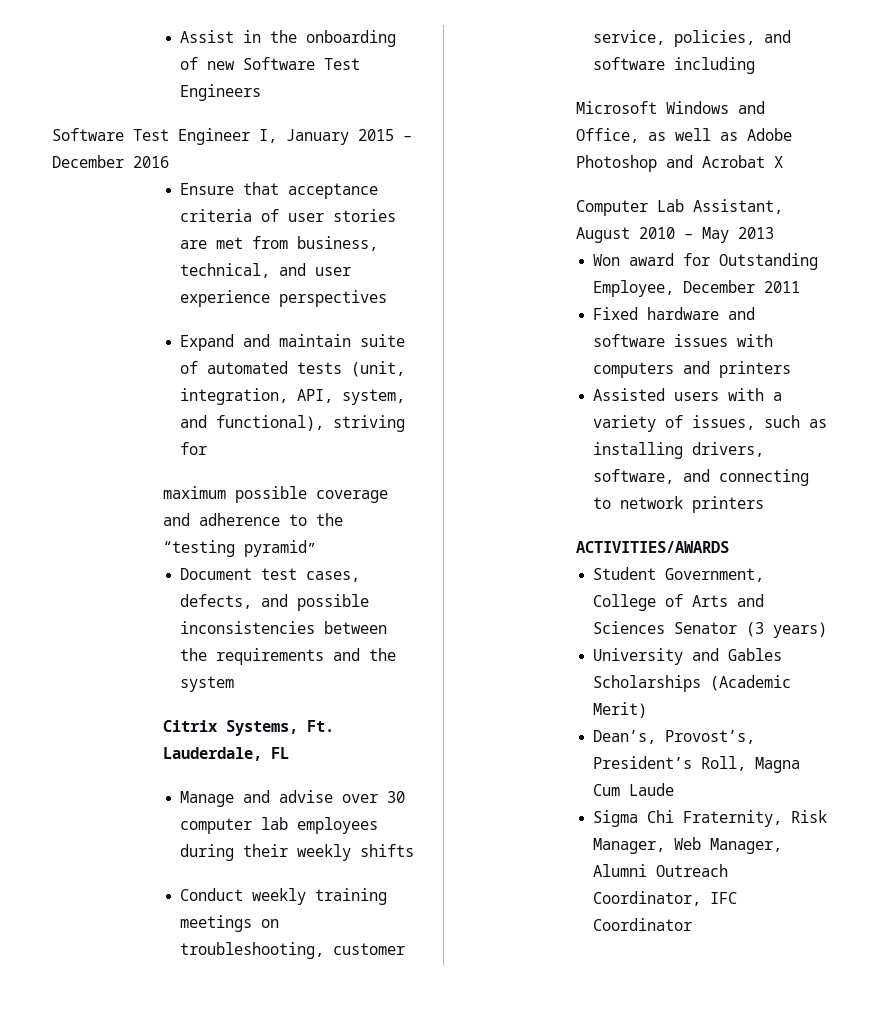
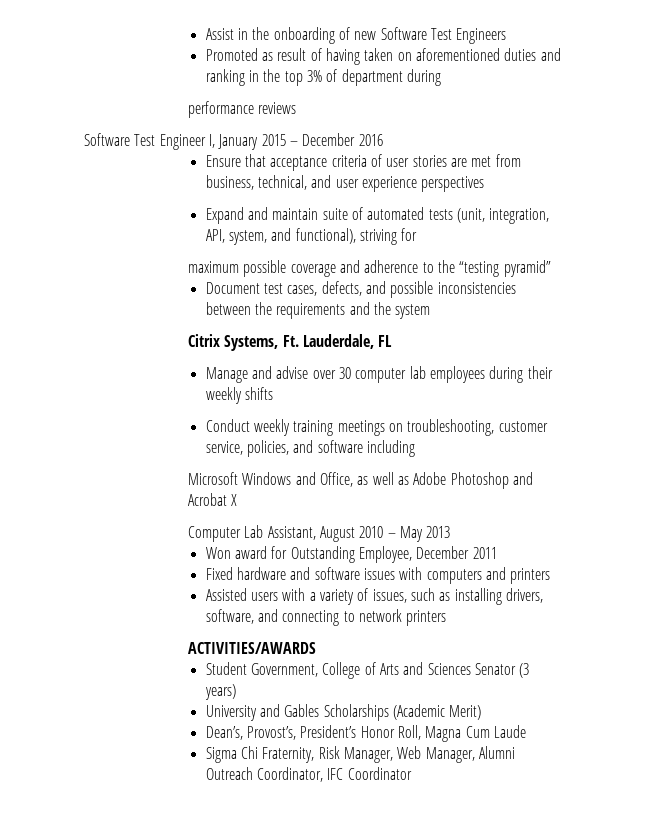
(261, 92) none -> [205,48,561,65] [205,69,441,86] [188,101,297,118] // Promoted as result of having taken on aforementioned duties and ranking in the top 3% of department during // performance reviews
(692, 762) none -> [360,726,395,738] Honor

